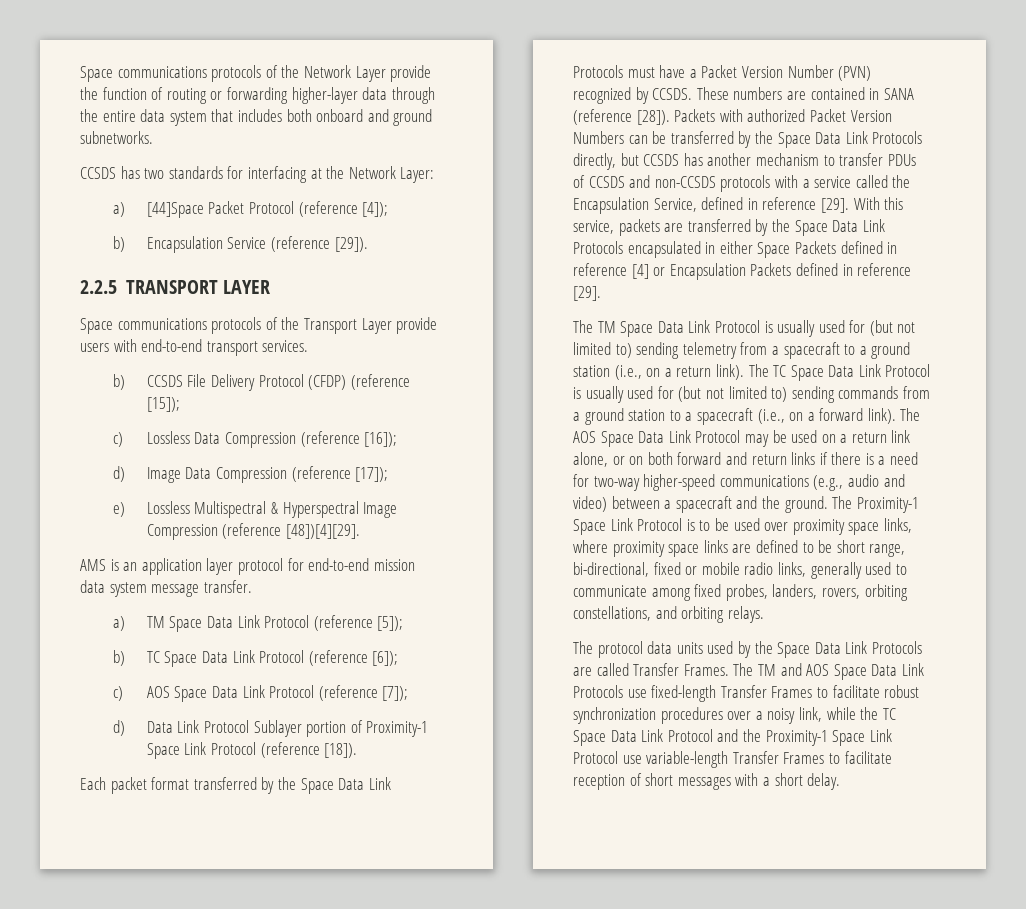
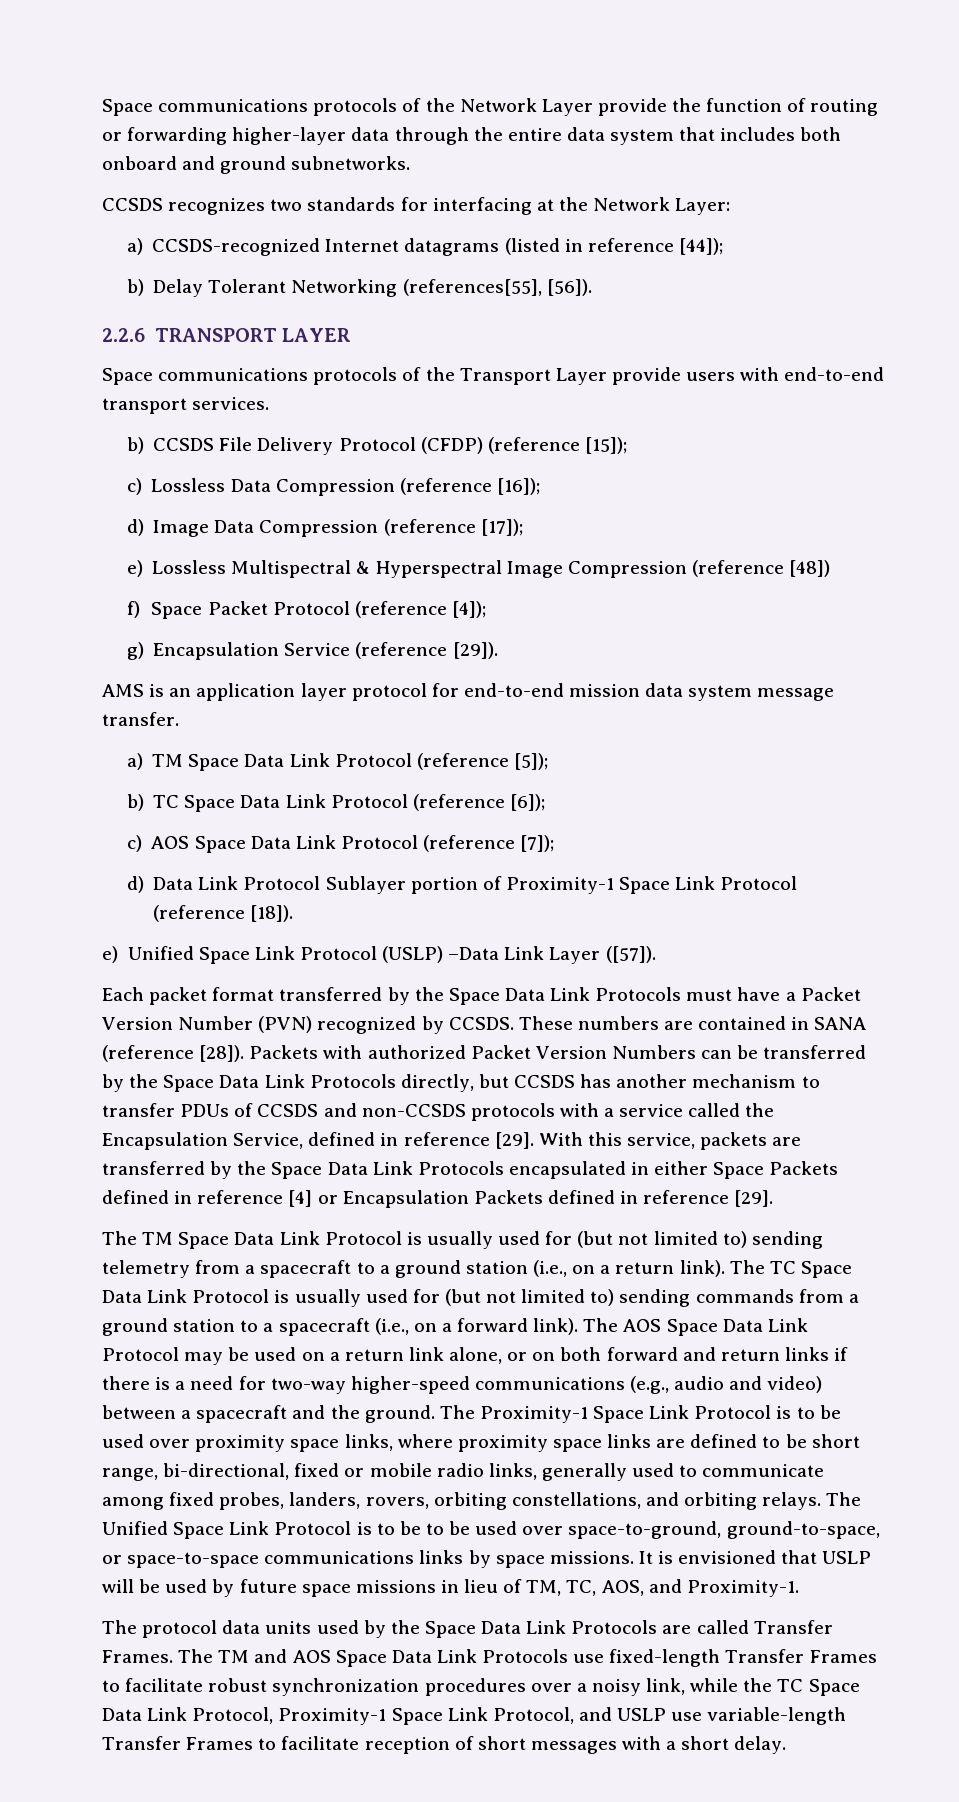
[120,166,140,179] has -> [168,198,266,215] recognizes
[146,201,389,218] [113,236,368,253] [80,280,117,294] [44]Space Packet Protocol (reference [4]); // b) Encapsulation Service (reference [29]). // 2.2.5 -> [152,238,723,256] [126,279,592,297] [102,328,145,342] CCSDS-recognized Internet datagrams (listed in reference [44]); // b) Delay Tolerant Networking (references[55], [56]). // 2.2.6
[285,524,360,539] [48])[4][29]. -> [789,560,831,577] [126,601,486,619] [126,642,498,660] [48]) // f) Space Packet Protocol (reference [4]); // g) Encapsulation Service (reference [29]).
(358, 750) none -> [102,946,656,964] // e) Unified Space Link Protocol (USLP) –Data Link Layer ([57]).
(764, 614) none -> [826,1492,862,1506] [102,1521,880,1539] [102,1550,872,1568] [102,1579,799,1597] The Unified Space Link Protocol is to be to be used over space-to-ground, ground-to-space, or space-to-space communications links by space missions. It is envisioned that USLP will be used by future space missions in lieu of TM, TC, AOS, and Proximity-1.
[667,729,892,746] [573,751,618,764] Protocol and the Proximity-1 Space Link Protocol -> [192,1707,667,1725] Protocol, Proximity-1 Space Link Protocol, and USLP

